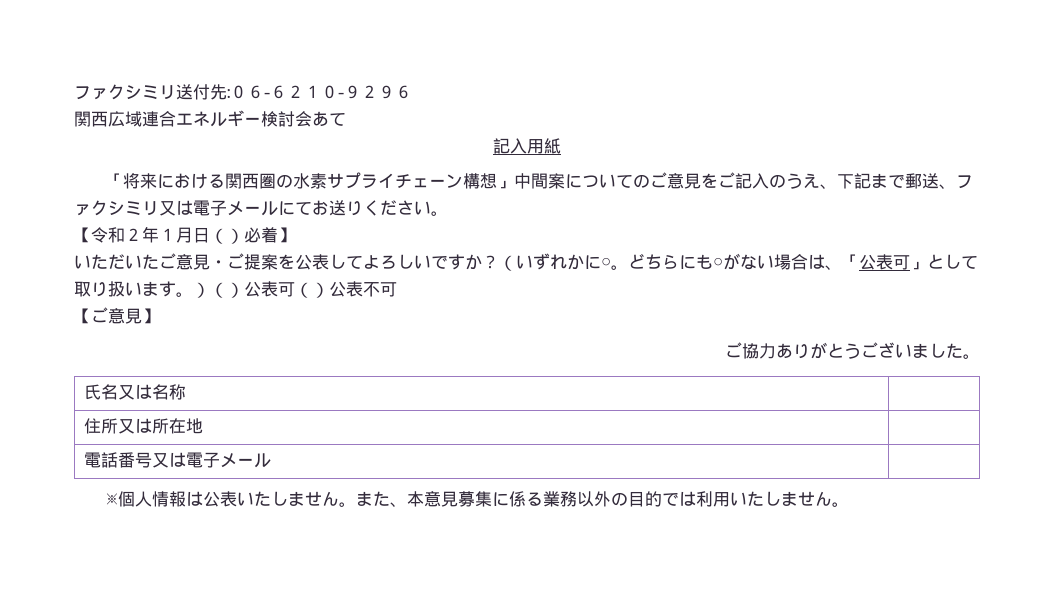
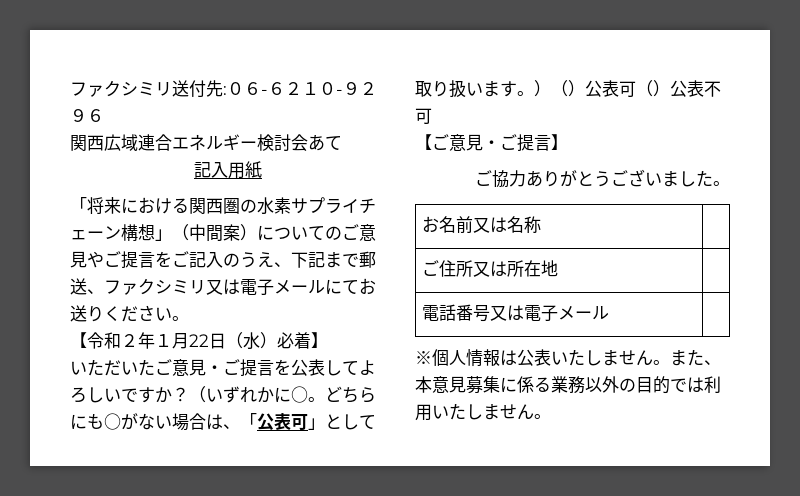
[514,173,566,189] 中間案 -> [172,224,257,242] （中間案）
(702, 181) none -> [87,251,155,269] やご提言
[193,227,227,244] 日（ -> [189,332,260,349] 22日（水
[261,254,278,270] 案 -> [257,360,274,376] 言
(142, 316) none -> [483,134,551,152] ・ご提言
[84,384,119,400] 氏名 -> [422,216,474,234] お名前
(187, 392) none -> [422,260,440,276] ご

